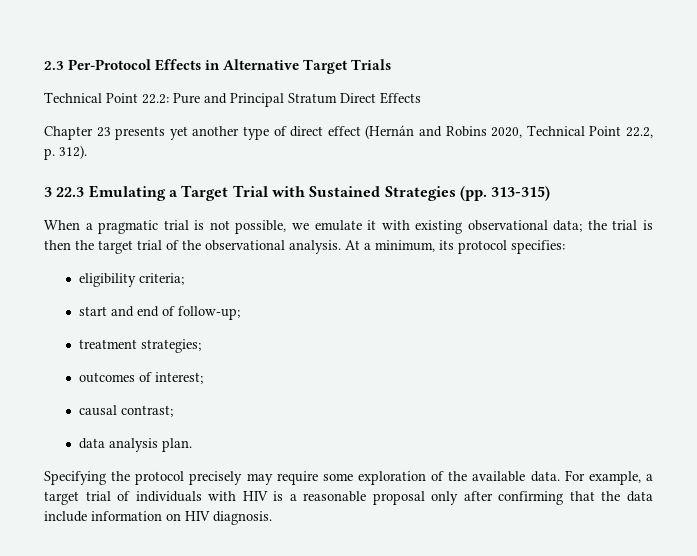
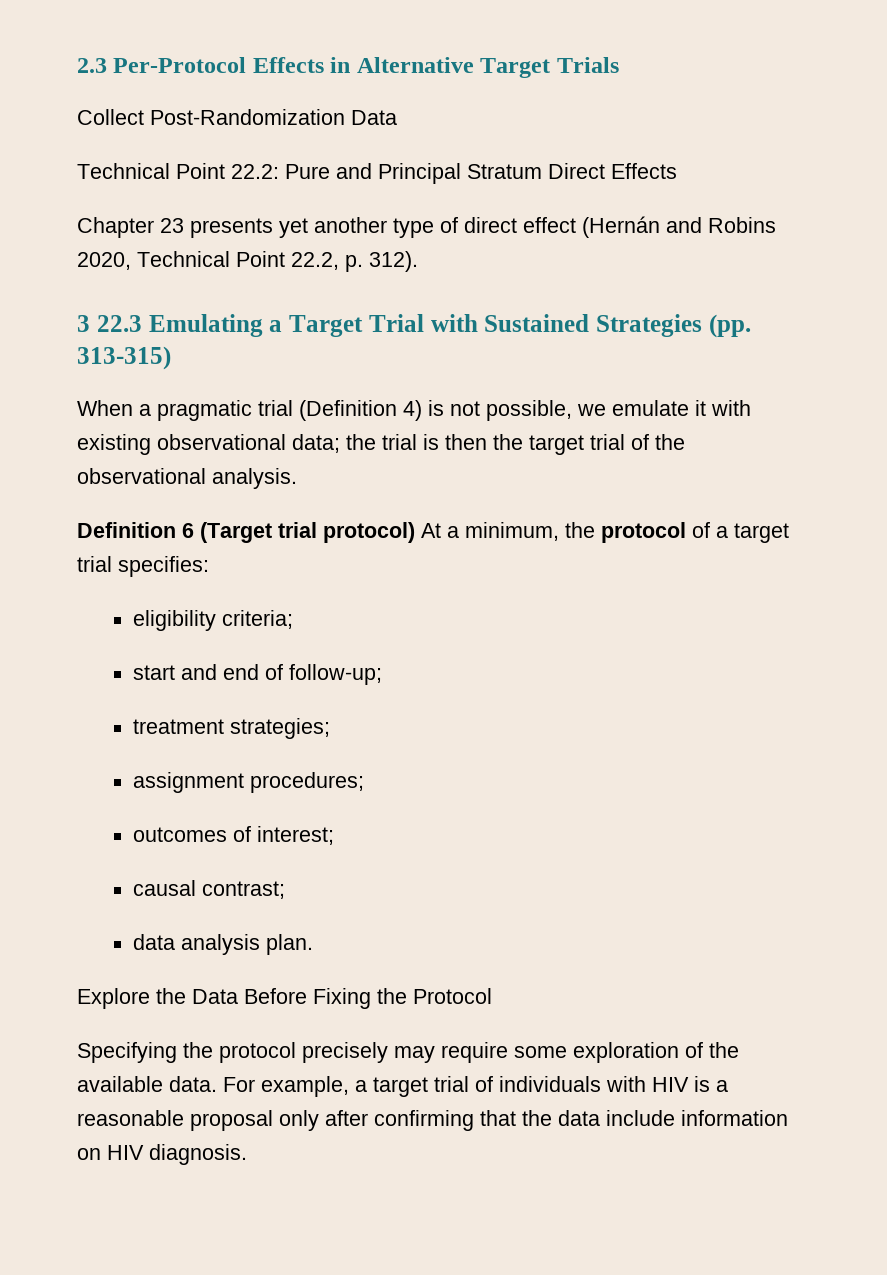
(392, 64) none -> [77,109,397,125] // Collect Post-Randomization Data
(189, 225) none -> [299,400,422,421] (Definition 4)
[345,240,507,254] At a minimum, its protocol -> [77,522,789,543] [77,556,112,572] // Definition 6 (Target trial protocol) At a minimum, the protocol of a target trial
(201, 346) none -> [132,772,364,793] // assignment procedures;
(192, 445) none -> [77,988,492,1009] // Explore the Data Before Fixing the Protocol

